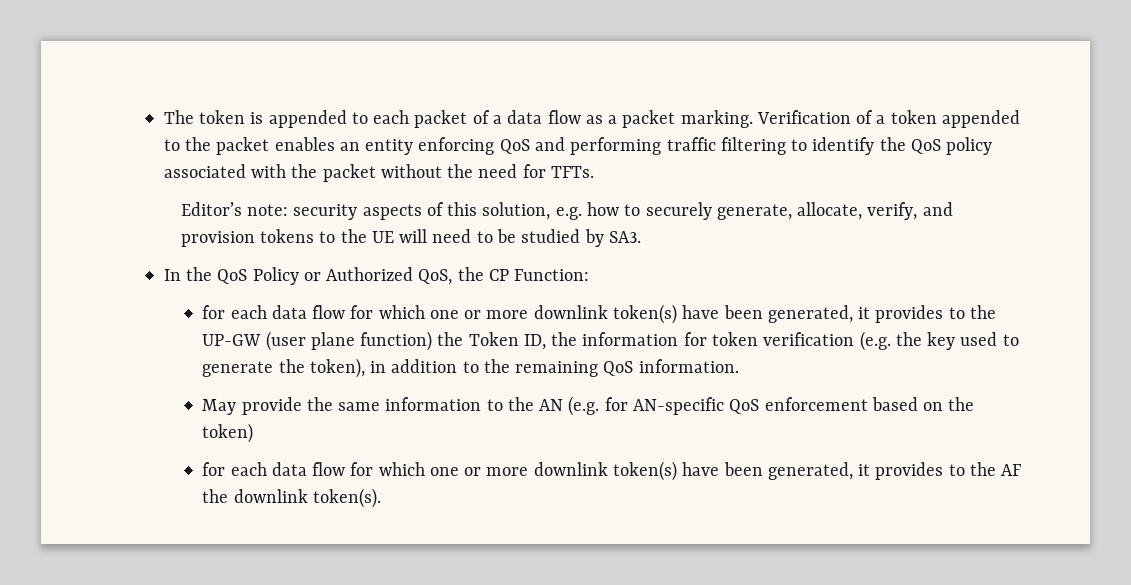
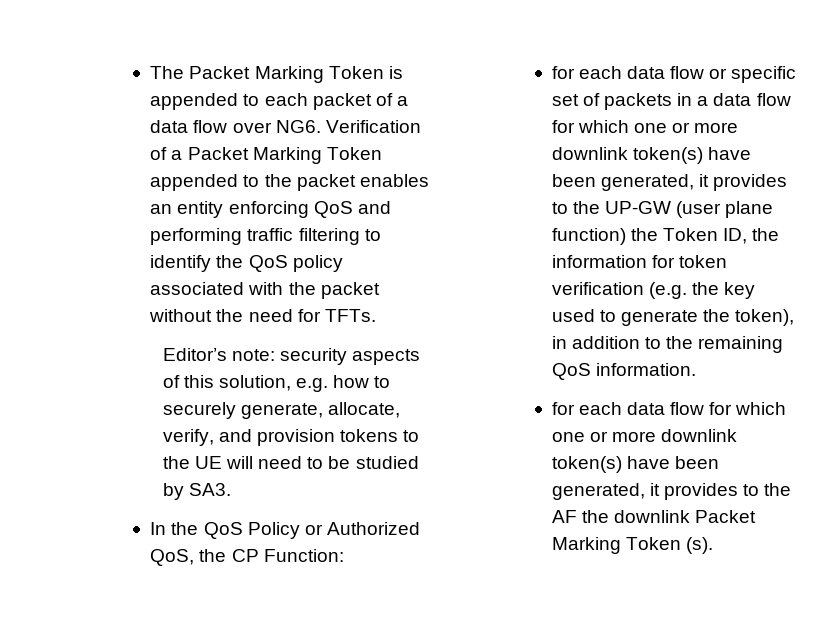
[199,110,246,124] token -> [189,66,384,83] Packet Marking Token
[585,110,937,128] as a packet marking. Verification of a token -> [232,120,421,133] [150,147,382,164] over NG6. Verification of a Packet Marking Token
(346, 312) none -> [709,66,797,83] [551,93,791,110] or specific set of packets in a data flow
[202,396,975,416] [202,423,254,443] // May provide the same information to the AN (e.g. for AN-specific QoS enforcement based on the token) -> (696, 369) none
[312,488,381,508] token(s). -> [695,510,757,523] [551,537,713,554] Packet Marking Token (s).

